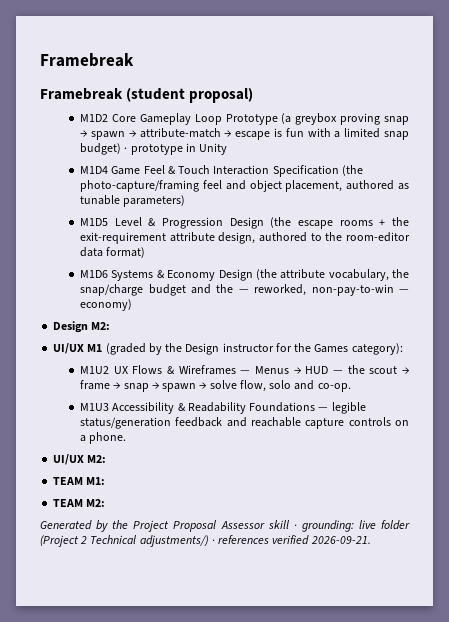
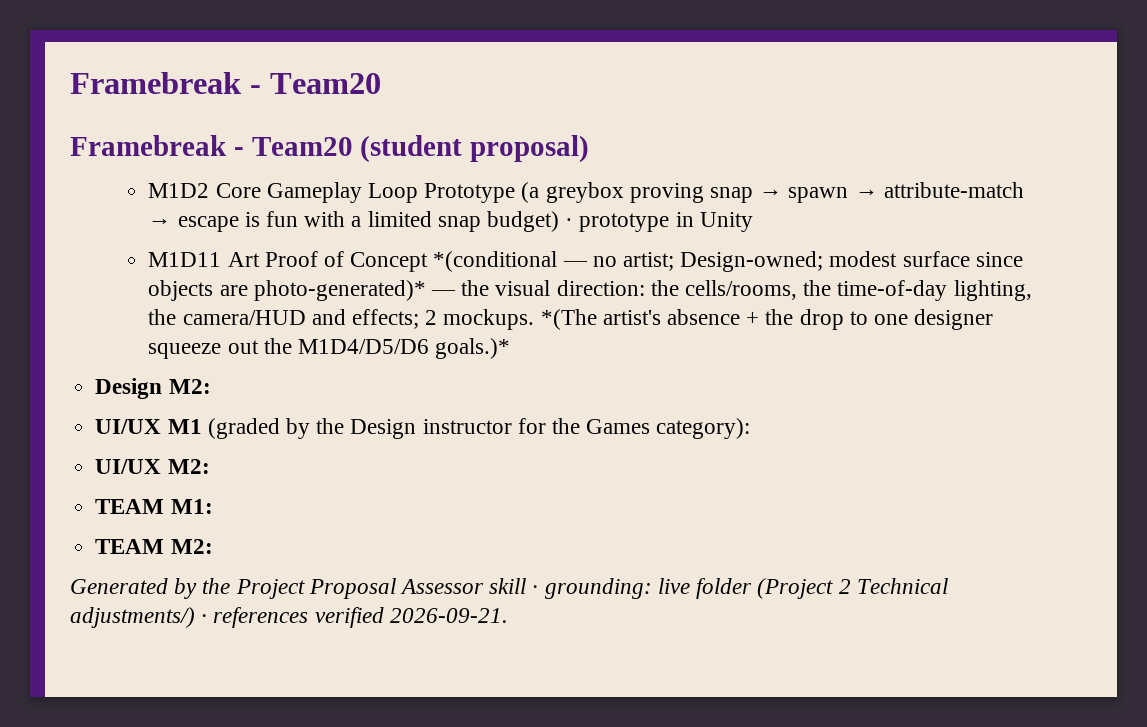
[40,53,134,67] [40,88,123,100] Framebreak // Framebreak -> [70,72,381,94] [70,135,353,156] Framebreak - Team20 // Framebreak - Team20
[80,165,363,177] [80,180,410,192] [80,195,186,207] [80,217,409,229] [80,232,411,244] [80,247,146,258] [80,269,409,281] [80,284,409,296] [80,299,133,311] M1D4 Game Feel & Touch Interaction Specification (the photo-capture/framing feel and object placement, authored as tunable parameters) // M1D5 Level & Progression Design (the escape rooms + the exit-requirement attribute design, authored to the room-editor data format) // M1D6 Systems & Economy Design (the attribute vocabulary, the snap/charge budget and the — reworked, non-pay-to-win — economy) -> [148,251,1023,272] [148,280,1032,301] [148,309,994,330] [148,338,511,359] M1D11 Art Proof of Concept *(conditional — no artist; Design-owned; modest surface since objects are photo-generated)* — the visual direction: the cells/rooms, the time-of-day lighting, the camera/HUD and effects; 2 mockups. *(The artist's absence + the drop to one designer squeeze out the M1D4/D5/D6 goals.)*
[80,365,411,375] [80,380,351,392] [80,402,366,414] [80,417,410,429] [80,432,127,444] // M1U2 UX Flows & Wireframes — Menus → HUD — the scout → frame → snap → spawn → solve flow, solo and co-op. // M1U3 Accessibility & Readability Foundations — legible status/generation feedback and reachable capture controls on a phone. -> (751, 428) none

